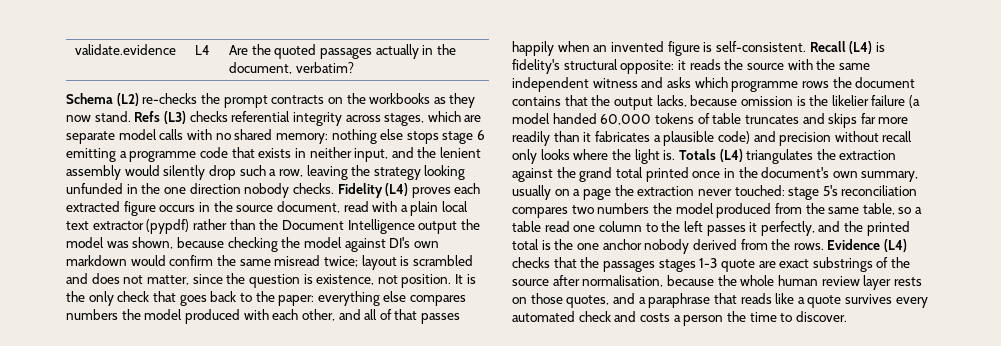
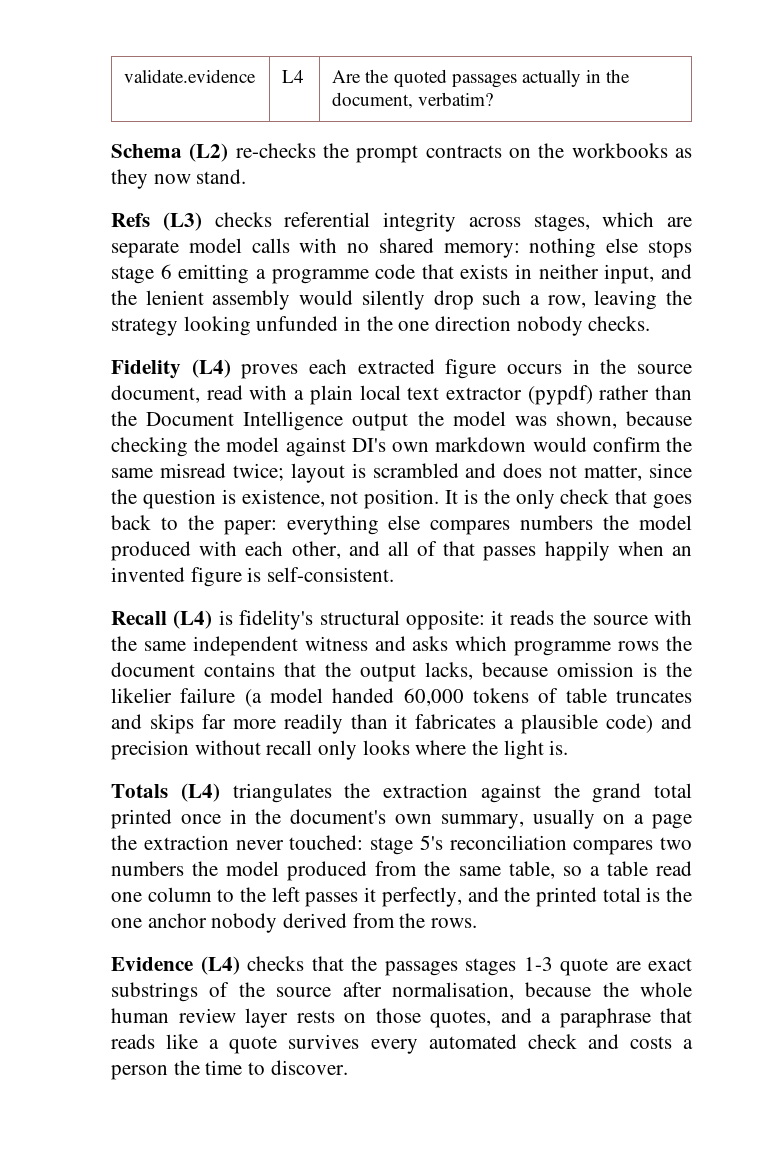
(131, 116) none -> (247, 176) //
(334, 188) none -> (651, 323) //
(806, 46) none -> (395, 574) //
(676, 155) none -> (569, 747) //
(824, 246) none -> (478, 923) //

